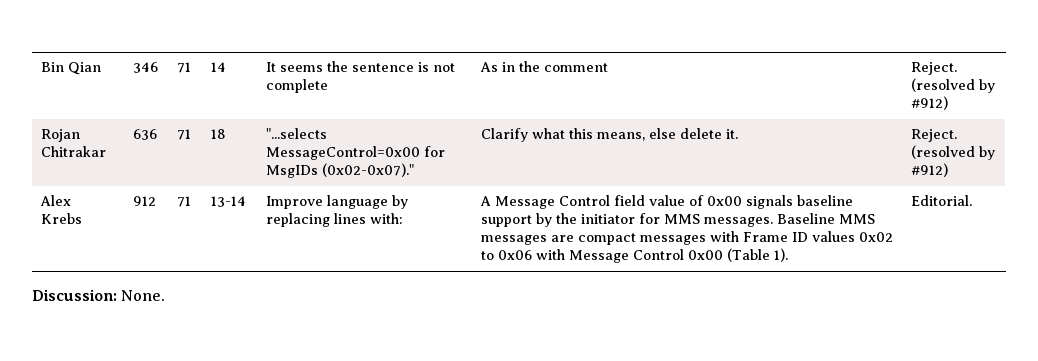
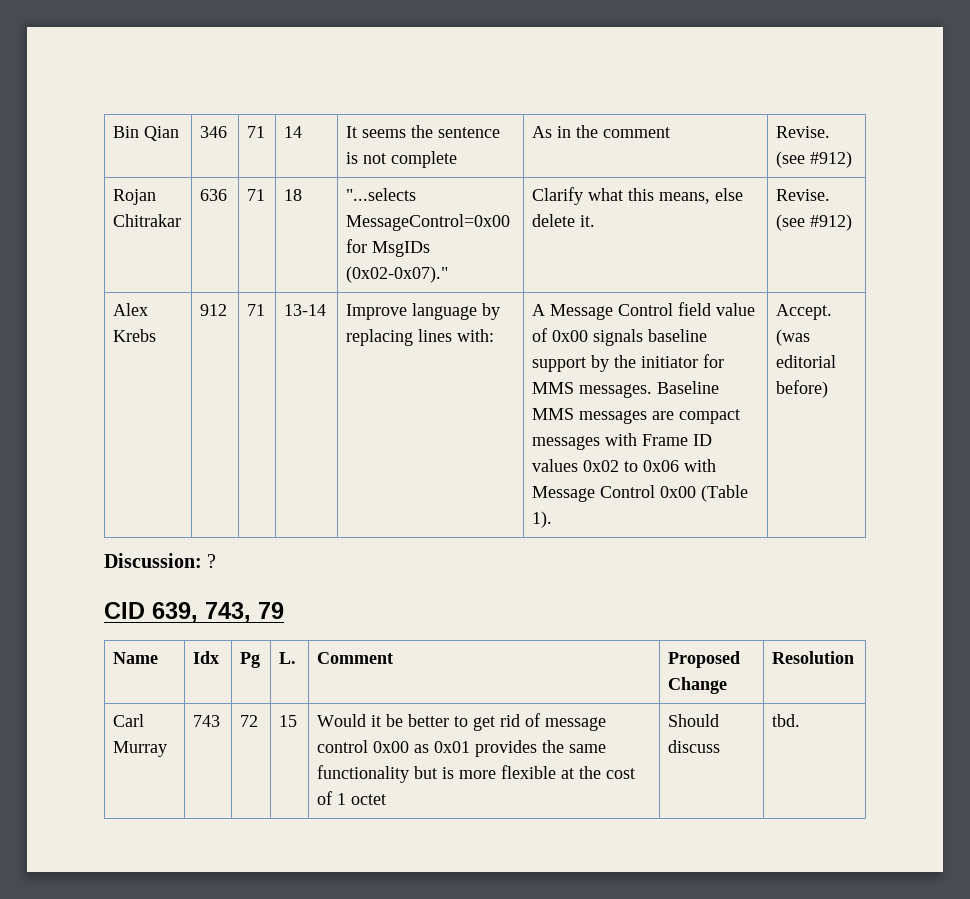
[911,62,958,75] [911,78,996,93] Reject. (resolved by -> [776,126,831,138] [776,151,806,168] Revise. (see
[911,129,958,142] [911,145,996,160] Reject. (resolved by -> [776,189,831,201] [776,214,806,231] Revise. (see
[911,195,973,206] [32,289,166,301] Editorial. // Discussion: None. -> [776,304,833,320] [776,329,811,346] [776,355,837,368] [776,380,829,398] [104,553,217,568] [104,602,284,623] [113,652,159,664] [193,651,220,664] [240,652,261,668] [279,652,297,664] [317,652,394,664] [668,651,741,668] [668,677,728,694] [772,651,855,664] [113,714,145,727] [113,741,168,757] [193,715,221,727] [240,715,259,727] [279,715,298,727] [317,713,607,731] [317,740,607,757] [317,765,636,783] [317,791,387,805] [668,714,720,727] [668,740,721,753] [772,714,801,727] Accept. (was editorial before) // Discussion: ? // CID 639, 743, 79 // Name | Idx | Pg | L. | Comment | Proposed Change | Resolution // Carl Murray | 743 | 72 | 15 | Would it be better to get rid of message control 0x00 as 0x01 provides the same functionality but is more flexible at the cost of 1 octet | Should discuss | tbd.

